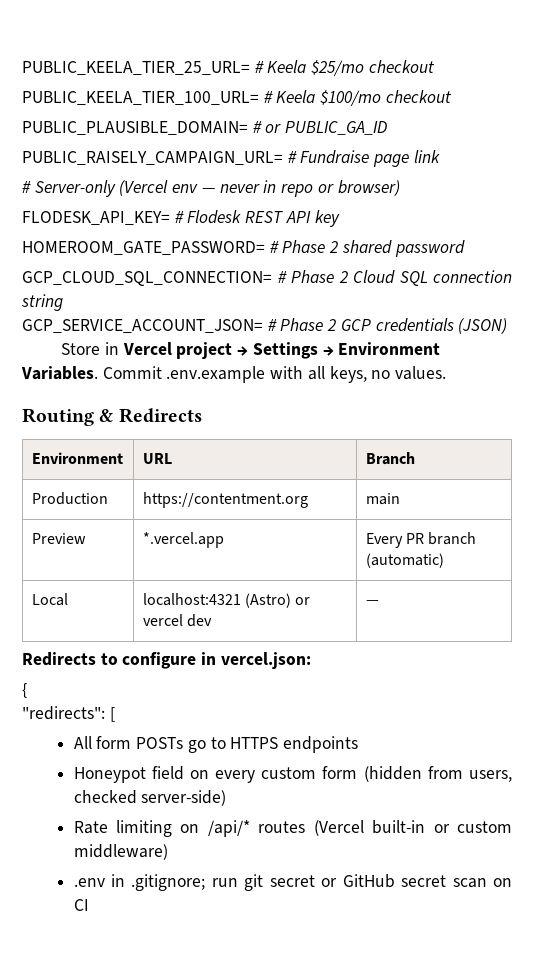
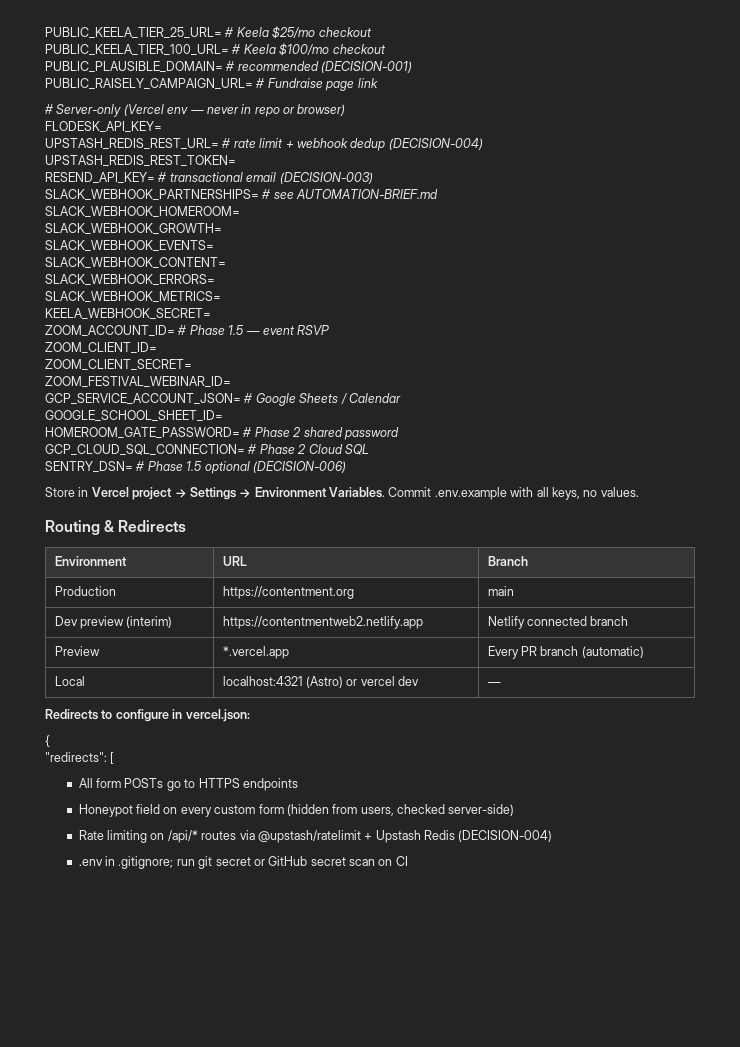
[265,121,388,135] or PUBLIC_GA_ID -> [237,61,413,73] recommended (DECISION-001)
[174,210,340,227] # Flodesk REST API key -> [45,138,483,151] [45,155,236,166] [45,172,373,184] [45,189,439,200] [45,206,240,217] [45,223,222,234] [45,240,214,251] [45,257,226,268] [45,274,215,285] [45,291,221,302] [45,308,211,319] [45,325,331,336] [45,342,157,353] [45,359,192,370] [45,376,231,387] [45,393,401,406] [45,410,223,421] // UPSTASH_REDIS_REST_URL= # rate limit + webhook dedup (DECISION-004) // UPSTASH_REDIS_REST_TOKEN= // RESEND_API_KEY= # transactional email (DECISION-003) // SLACK_WEBHOOK_PARTNERSHIPS= # see AUTOMATION-BRIEF.md // SLACK_WEBHOOK_HOMEROOM= // SLACK_WEBHOOK_GROWTH= // SLACK_WEBHOOK_EVENTS= // SLACK_WEBHOOK_CONTENT= // SLACK_WEBHOOK_ERRORS= // SLACK_WEBHOOK_METRICS= // KEELA_WEBHOOK_SECRET= // ZOOM_ACCOUNT_ID= # Phase 1.5 — event RSVP // ZOOM_CLIENT_ID= // ZOOM_CLIENT_SECRET= // ZOOM_FESTIVAL_WEBINAR_ID= // GCP_SERVICE_ACCOUNT_JSON= # Google Sheets / Calendar // GOOGLE_SCHOOL_SHEET_ID=
[433,270,512,283] [21,294,63,311] [22,318,508,334] connection string // GCP_SERVICE_ACCOUNT_JSON= # Phase 2 GCP credentials (JSON) -> [45,461,346,474] // SENTRY_DSN= # Phase 1.5 optional (DECISION-006)
(400, 499) none -> [54,616,173,629] [222,616,423,629] [487,616,629,629] // Dev preview (interim) | https://contentmentweb2.netlify.app | Netlify connected branch
[313,820,512,836] [73,844,168,860] (Vercel built-in or custom middleware) -> [239,830,553,843] via @upstash/ratelimit + Upstash Redis (DECISION-004)

